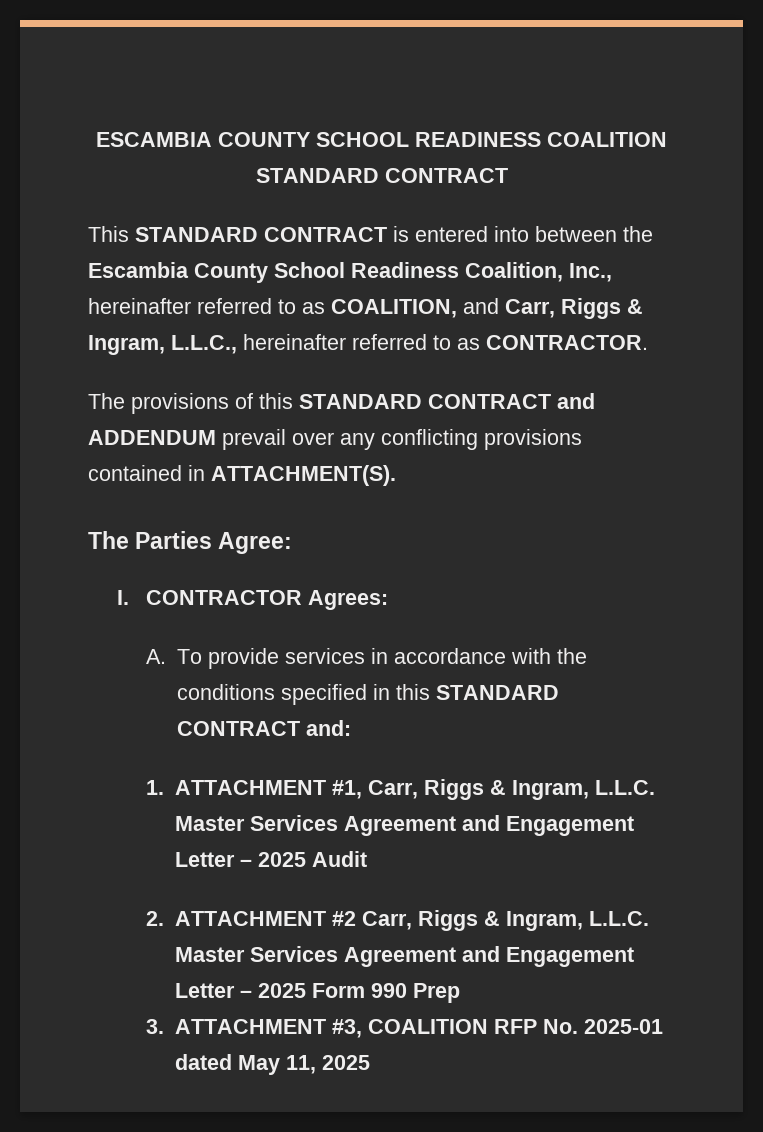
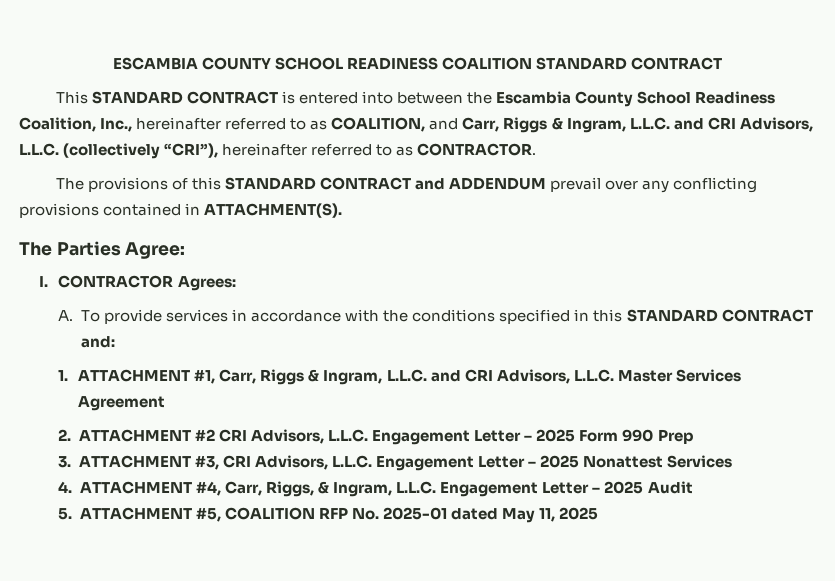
[171,335,237,354] L.L.C., -> [629,117,813,132] [19,143,219,159] L.L.C. and CRI Advisors, L.L.C. (collectively “CRI”),
[175,815,635,836] [175,851,368,867] [146,910,650,931] [175,946,501,967] Master Services Agreement and Engagement Letter – 2025 Audit // 2. ATTACHMENT #2 Carr, Riggs & Ingram, L.L.C. Master Services Agreement and -> [430,369,741,384] [78,396,166,411] [58,429,369,444] and CRI Advisors, L.L.C. Master Services Agreement // 2. ATTACHMENT #2 CRI Advisors, L.L.C.
(363, 1028) none -> [223,455,733,471] [58,481,693,497] [58,507,222,522] CRI Advisors, L.L.C. Engagement Letter – 2025 Nonattest Services // 4. ATTACHMENT #4, Carr, Riggs, & Ingram, L.L.C. Engagement Letter – 2025 Audit // 5. ATTACHMENT #5,

